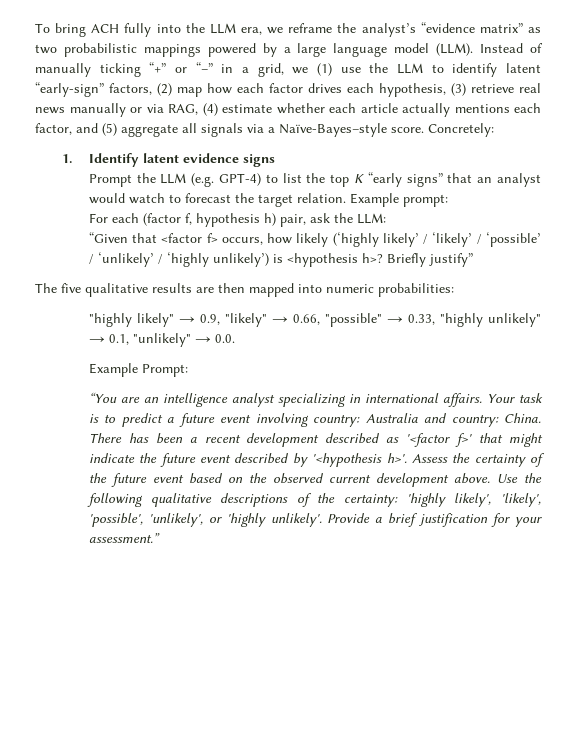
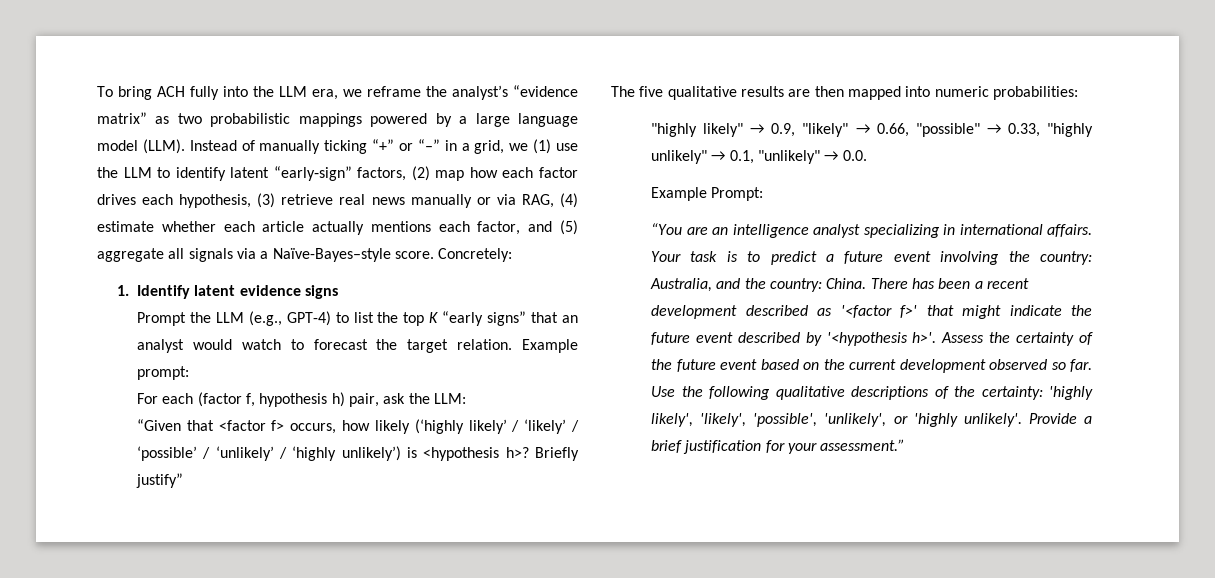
[191,173,215,187] (e.g. -> [248,311,282,326] (e.g.,
[313,413,448,427] country: Australia and -> [1008,251,1092,265] [649,278,766,292] the country: Australia, and the
[272,473,324,484] observed -> (845, 364) none
[453,473,490,484] above. -> [988,359,1092,372] observed so far.

